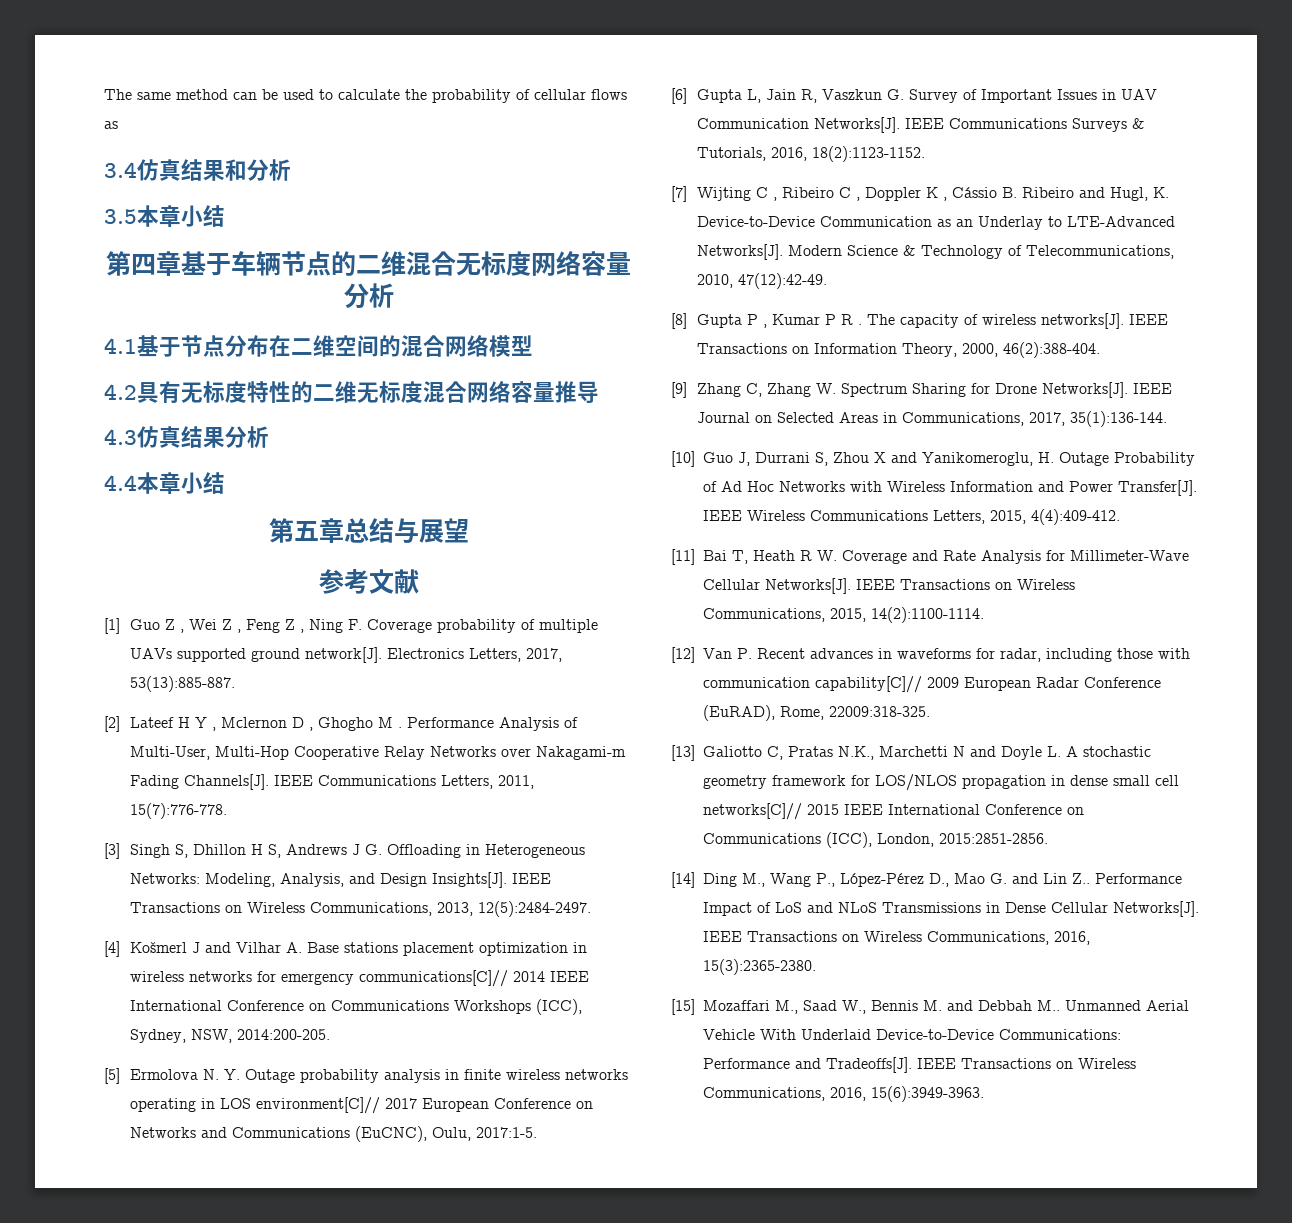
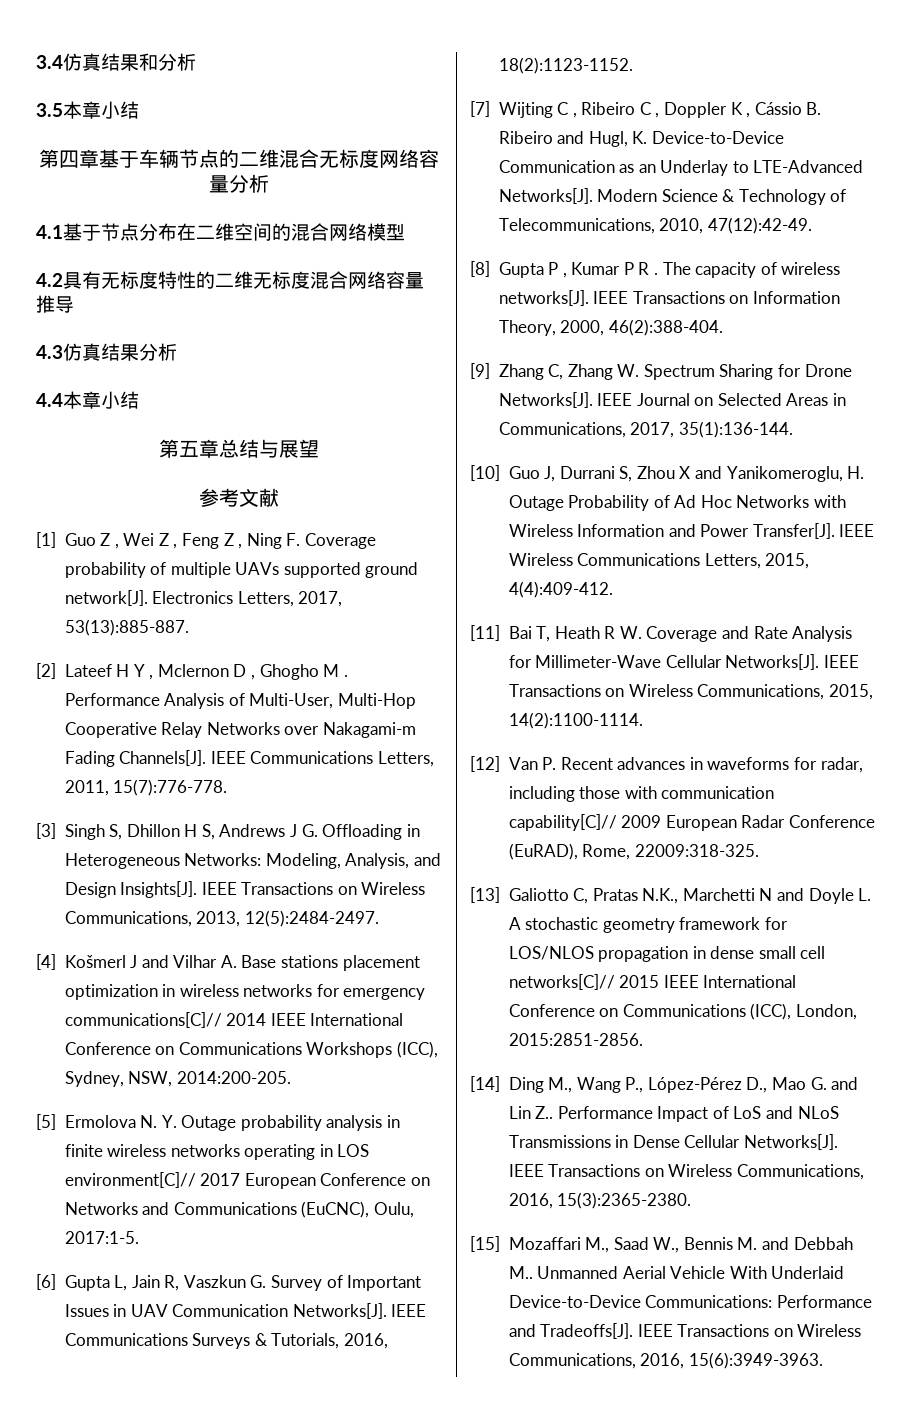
[104,89,627,103] [104,121,118,129] The same method can be used to calculate the probability of cellular flows as // -> (36, 62) none

